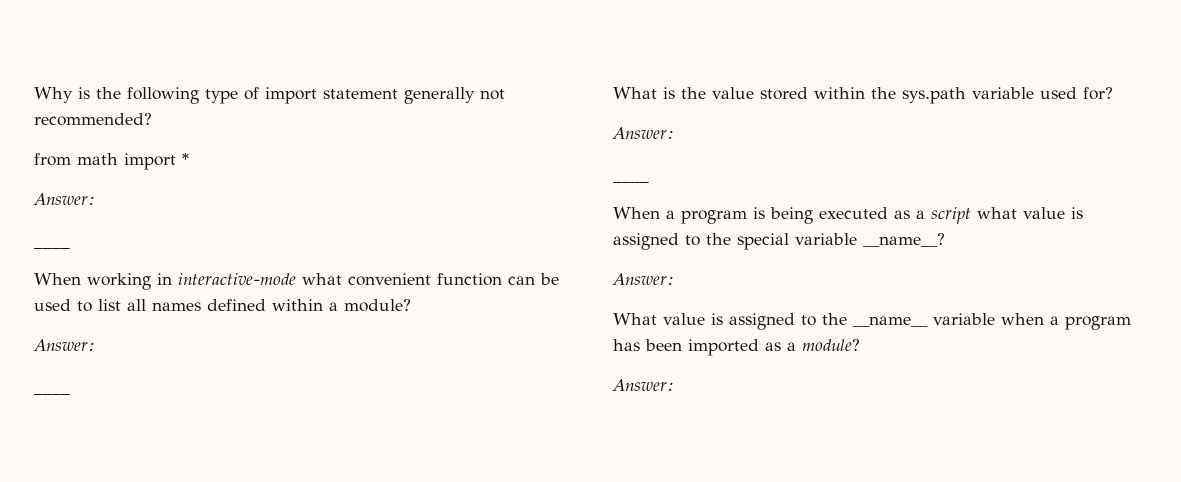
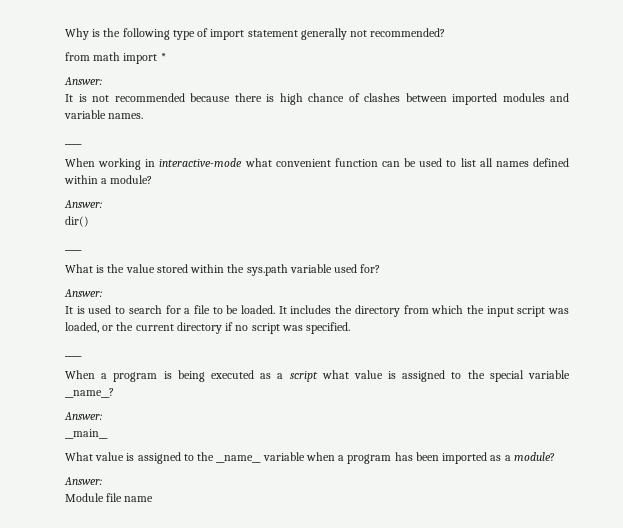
(95, 199) none -> [65,93,569,105] [64,110,144,119] // It is not recommended because there is high chance of clashes between imported modules and variable names.
(95, 345) none -> [65,216,89,227] // dir()
(674, 133) none -> [65,305,569,317] [65,322,351,334] // It is used to search for a file to be loaded. It includes the directory from which the input script was loaded, or the current directory if no script was specified.
(674, 279) none -> [65,429,108,439] // __main__
(674, 385) none -> [65,493,154,502] // Module file name

